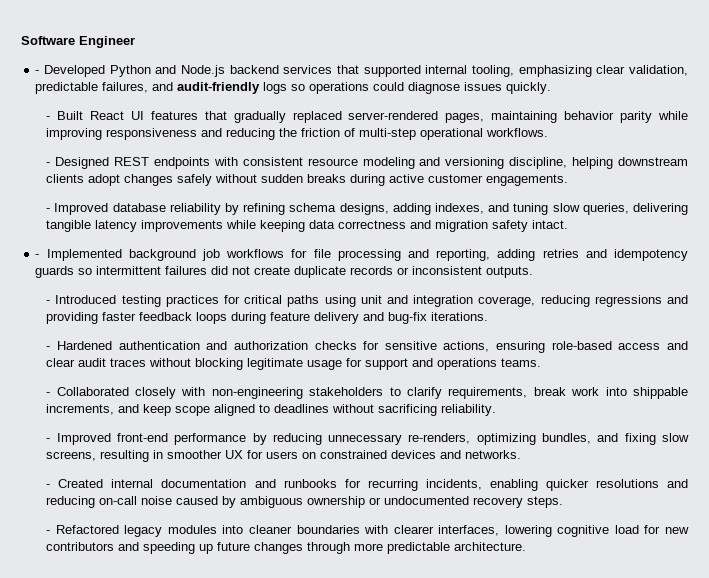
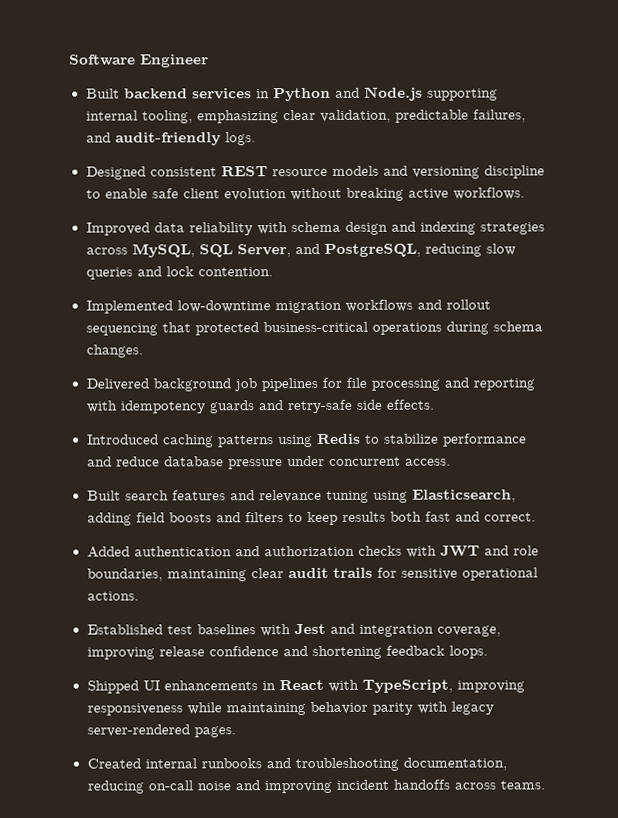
[35,65,421,77] - Developed Python and Node.js backend services that supported -> [85,86,498,102] Built backend services in Python and Node.js supporting
[263,82,552,94] [46,111,688,123] [46,128,549,140] [46,157,689,169] [46,174,569,186] [46,203,689,215] [46,220,569,232] [35,249,122,261] logs so operations could diagnose issues quickly. // - Built React UI features that gradually replaced server-rendered pages, maintaining behavior parity while improving responsiveness and reducing the friction of multi-step operational workflows. // - Designed REST endpoints with consistent resource modeling and versioning discipline, helping downstream clients adopt changes safely without sudden breaks during active customer engagements. // - Improved database reliability by refining schema designs, adding indexes, and tuning slow queries, delivering tangible latency improvements while keeping data correctness and migration safety intact. // - Implemented -> [224,132,256,146] [85,165,545,180] [85,187,525,201] [85,221,545,236] [85,243,516,258] [85,266,273,280] [85,299,491,314] [85,321,543,336] [85,344,143,358] [85,378,149,391] logs. // Designed consistent REST resource models and versioning discipline to enable safe client evolution without breaking active workflows. // Improved data reliability with schema design and indexing strategies across MySQL, SQL Server, and PostgreSQL, reducing slow queries and lock contention. // Implemented low-downtime migration workflows and rollout sequencing that protected business-critical operations during schema changes. // Delivered
[226,249,285,258] workflows -> [260,377,318,392] pipelines
[436,249,689,261] [35,266,534,278] [46,295,689,307] [46,312,489,324] [46,341,689,353] [46,358,542,370] [46,387,689,399] [46,404,497,416] [46,433,689,445] [46,450,522,462] [46,479,688,491] [46,496,564,508] [46,525,689,537] [46,542,527,554] reporting, adding retries and idempotency guards so intermittent failures did not create duplicate records or inconsistent outputs. // - Introduced testing practices for critical paths using unit and integration coverage, reducing regressions and providing faster feedback loops during feature delivery and bug-fix iterations. // - Hardened authentication and authorization checks for sensitive actions, ensuring role-based access and clear audit traces without blocking legitimate usage for support and operations teams. // - Collaborated closely with non-engineering stakeholders to clarify requirements, break work into shippable increments, and keep scope aligned to deadlines without sacrificing reliability. // - Improved front-end performance by reducing unnecessary re-renders, optimizing bundles, and fixing slow screens, resulting in smoother UX for users on constrained devices and networks. // - Created internal documentation and runbooks for recurring incidents, enabling quicker resolutions and reducing on-call noise caused by ambiguous ownership or undocumented recovery steps. // - Refactored legacy modules into cleaner boundaries with clearer interfaces, lowering cognitive load for new contributors and speeding up future changes through more predictable architecture. -> [472,378,535,391] [85,399,435,414] [86,433,527,448] [86,455,451,470] [86,489,516,503] [86,511,536,526] [86,545,539,558] [86,567,538,582] [86,591,139,601] [86,623,501,637] [86,645,488,660] [86,679,525,694] [86,701,494,716] [86,724,236,738] [86,757,507,772] [86,779,545,794] reporting with idempotency guards and retry-safe side effects. // Introduced caching patterns using Redis to stabilize performance and reduce database pressure under concurrent access. // Built search features and relevance tuning using Elasticsearch, adding field boosts and filters to keep results both fast and correct. // Added authentication and authorization checks with JWT and role boundaries, maintaining clear audit trails for sensitive operational actions. // Established test baselines with Jest and integration coverage, improving release confidence and shortening feedback loops. // Shipped UI enhancements in React with TypeScript, improving responsiveness while maintaining behavior parity with legacy server-rendered pages. // Created internal runbooks and troubleshooting documentation, reducing on-call noise and improving incident handoffs across teams.

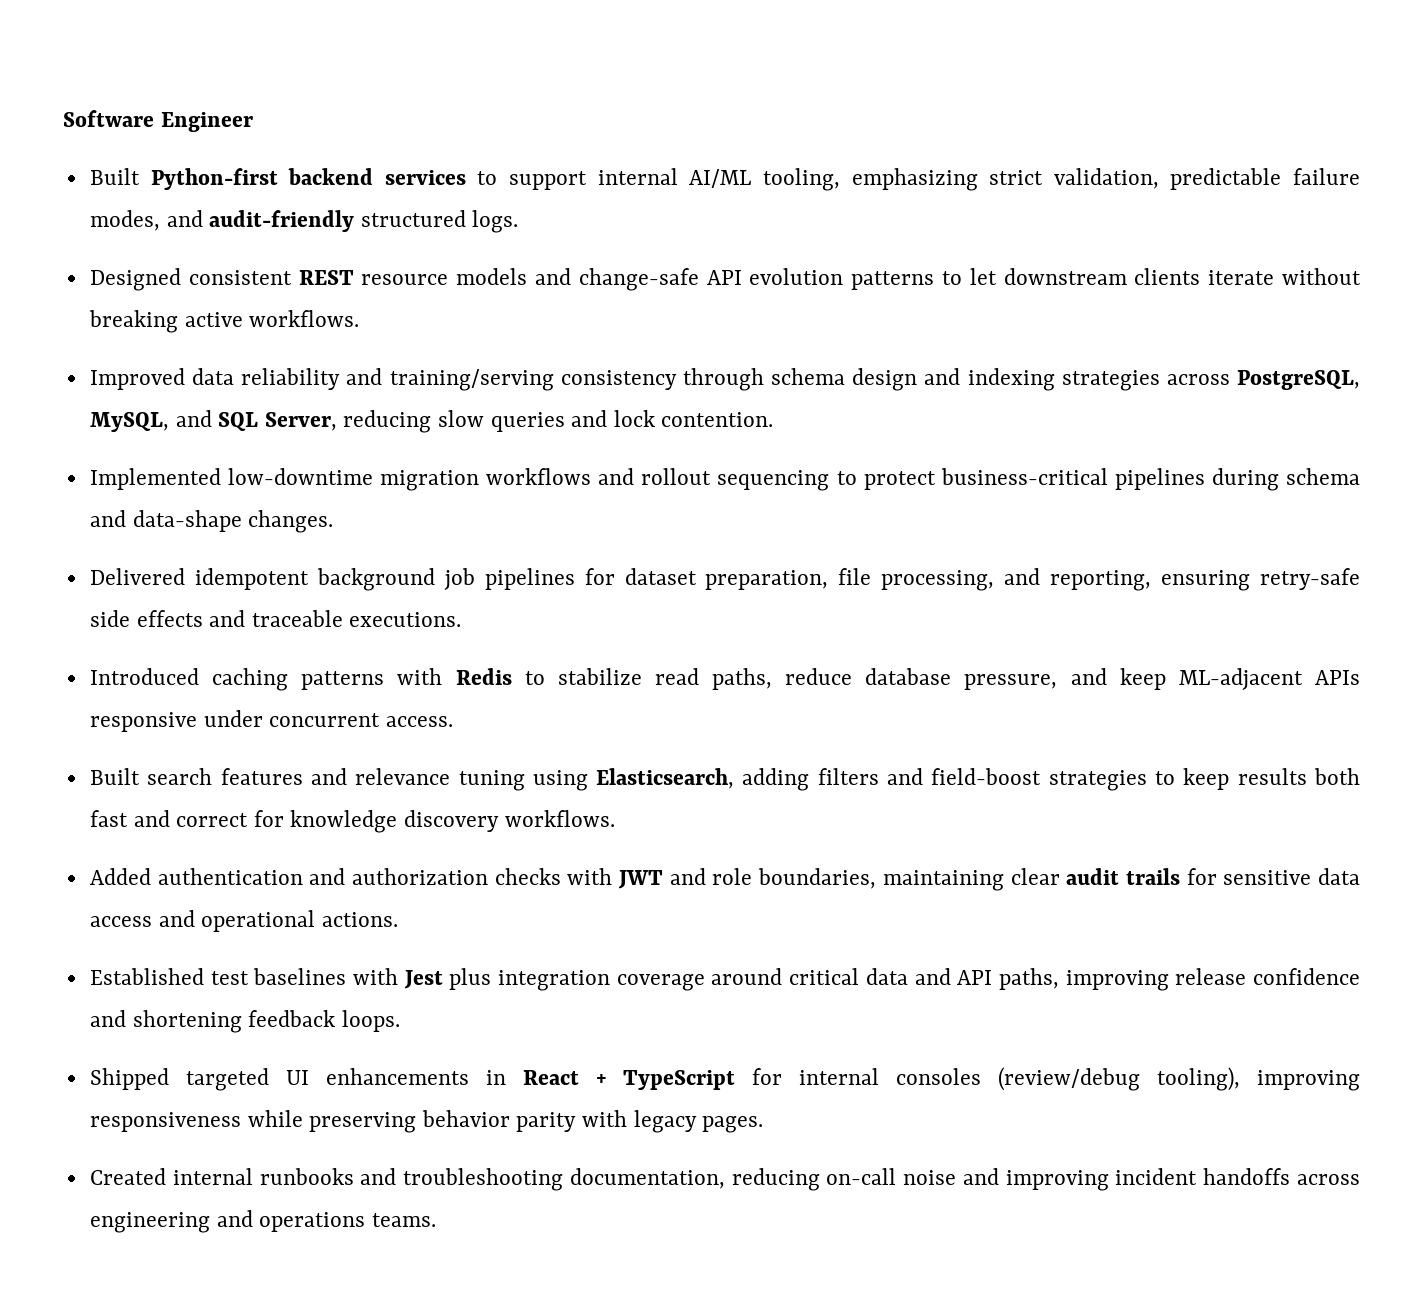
(120, 93) none -> [150,168,278,190] Python-first
[255,86,498,102] [85,110,138,121] in Python and Node.js supporting internal -> [477,168,752,190] to support internal AI/ML
[282,109,316,121] clear -> [989,170,1044,185] strict
[472,109,526,123] failures, -> [1293,168,1360,185] [89,210,160,231] failure modes,
(221, 139) none -> [360,210,466,227] structured
[411,165,545,179] [85,188,287,201] versioning discipline to enable safe client evolution -> [578,268,1275,291] change-safe API evolution patterns to let downstream clients iterate
[256,222,288,235] with -> [346,368,764,391] and training/serving consistency through
[131,243,421,258] MySQL, SQL Server, and PostgreSQL, -> [1236,370,1360,390] [89,410,337,432] PostgreSQL, MySQL, and SQL Server,
[161,321,543,336] that protected business-critical operations during schema -> [836,468,1361,491] [89,510,242,532] to protect business-critical pipelines during schema and data-shape
(149, 384) none -> [194,568,309,590] idempotent
[345,377,535,391] [85,399,435,414] file processing and reporting with idempotency guards and retry-safe side effects. -> [624,568,1360,591] [89,610,462,627] dataset preparation, file processing, and reporting, ensuring retry-safe side effects and traceable executions.
[277,434,313,448] using -> [397,668,443,685] with
[442,433,527,447] [86,456,283,470] performance and reduce database pressure -> [654,668,1361,690] [89,712,197,732] read paths, reduce database pressure, and keep ML-adjacent APIs responsive
[135,512,284,523] field boosts and filters -> [817,768,1147,791] filters and field-boost strategies
[483,512,536,522] correct. -> [176,810,615,833] correct for knowledge discovery workflows.
(458, 574) none -> [1317,868,1360,885] [89,910,195,927] data access and
[329,623,501,637] and integration coverage, -> [449,968,1059,991] plus integration coverage around critical data and API paths,
(139, 687) none -> [185,1068,269,1091] targeted
[327,679,453,693] with TypeScript, -> [595,1067,1241,1091] + TypeScript for internal consoles (review/debug tooling),
[225,703,306,716] maintaining -> [309,1112,417,1133] preserving
[86,724,190,737] server-rendered -> (697, 1121) none
(496, 786) none -> [89,1210,366,1233] engineering and operations

